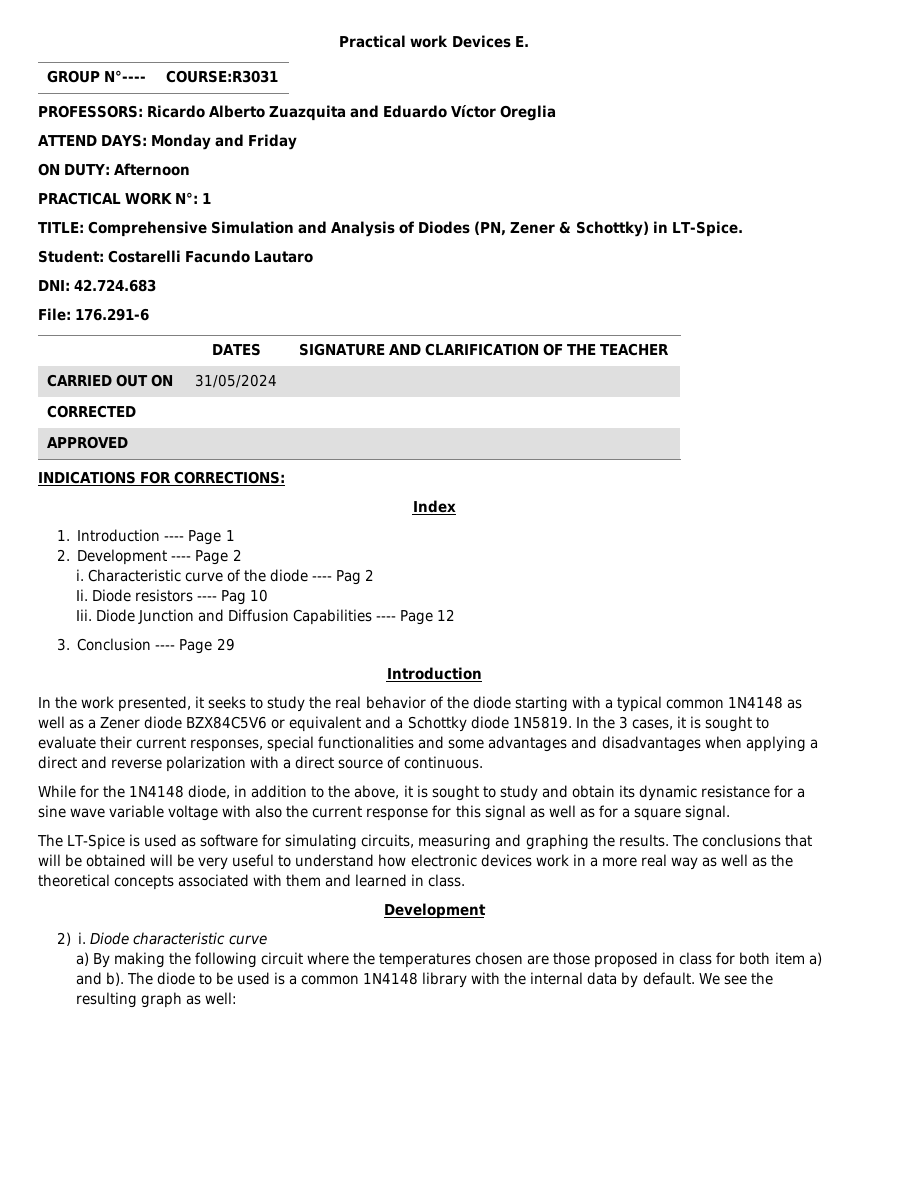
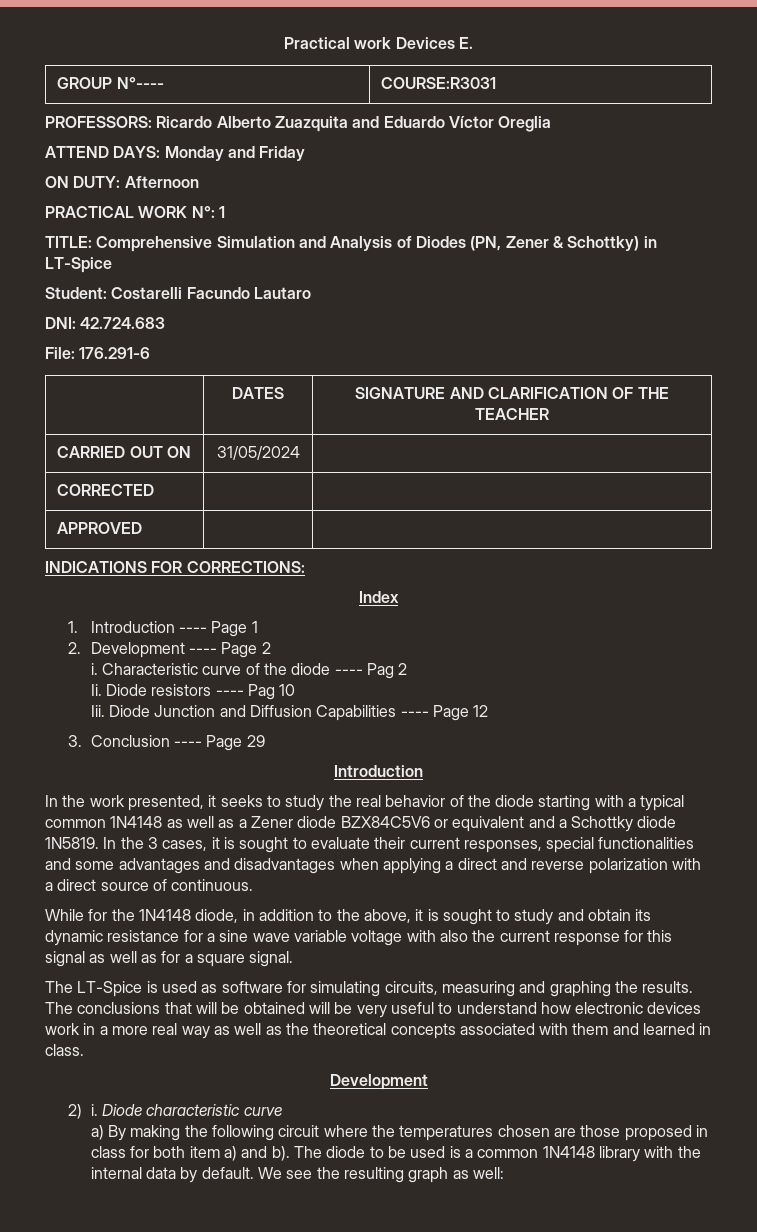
[671,221,743,237] LT-Spice. -> [45,257,112,273] LT-Spice

